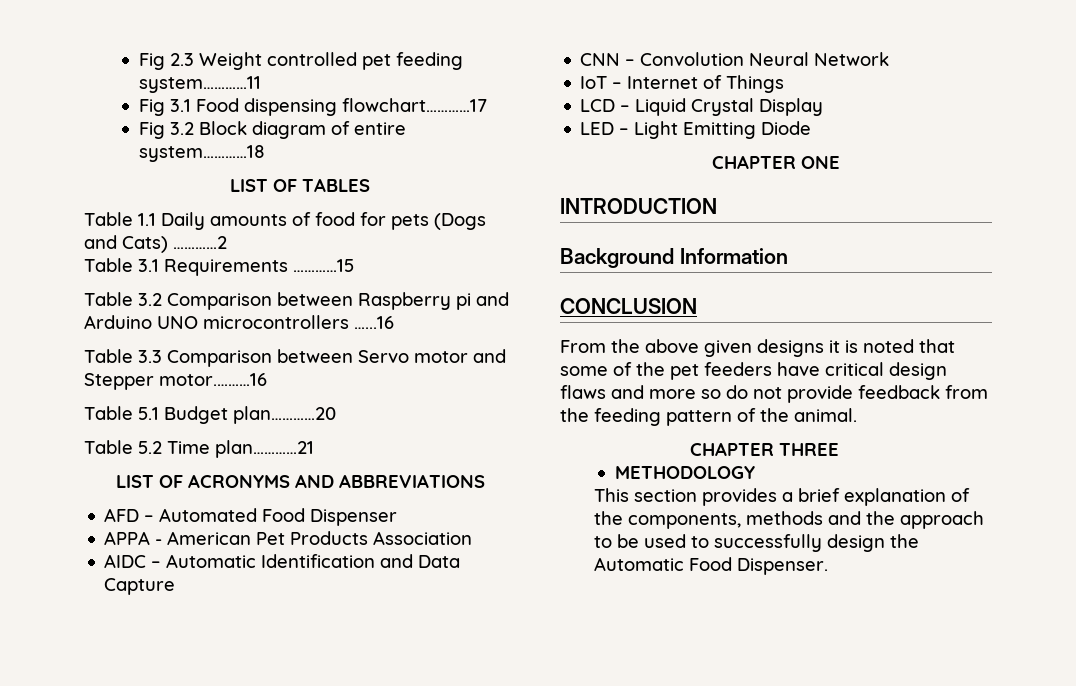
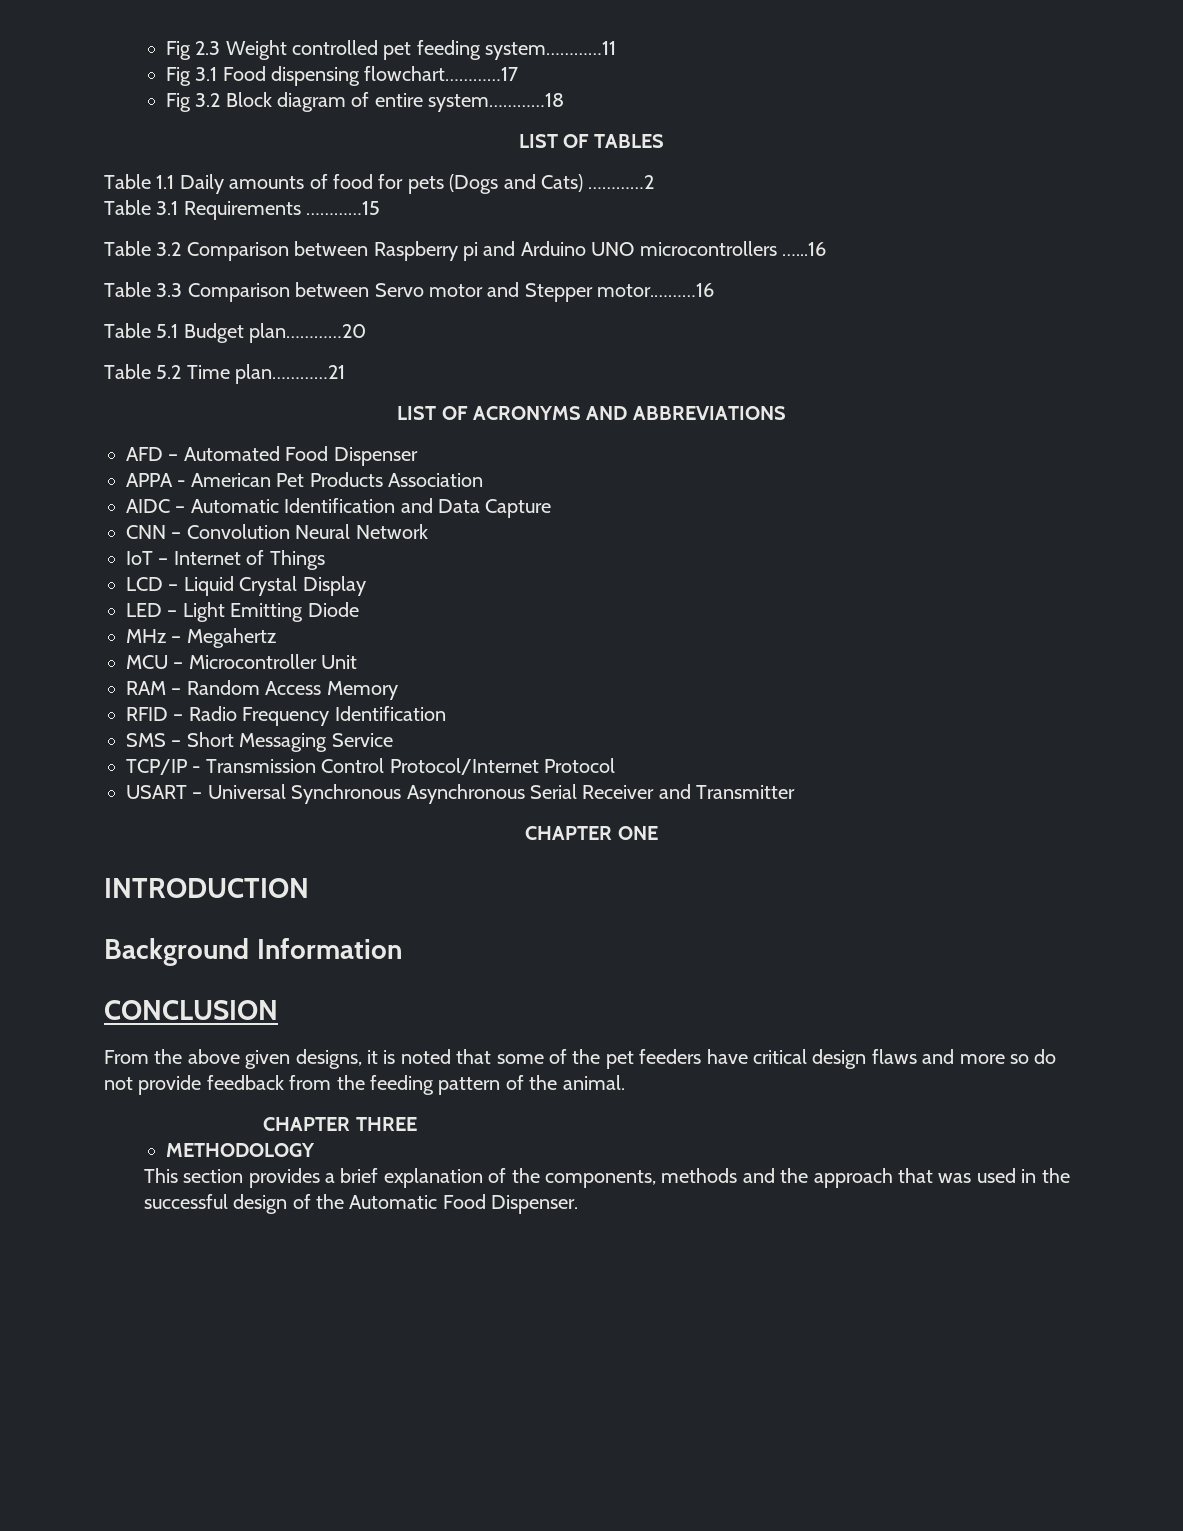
(812, 128) none -> [126,628,276,648] [126,654,358,669] [126,680,398,700] [126,706,446,726] [126,732,393,752] [126,758,615,775] [126,784,796,804] // MHz – Megahertz // MCU – Microcontroller Unit // RAM – Random Access Memory // RFID – Radio Frequency Identification // SMS – Short Messaging Service // TCP/IP - Transmission Control Protocol/Internet Protocol // USART – Universal Synchronous Asynchronous Serial Receiver and Transmitter
[757,339,824,357] designs -> [295,1049,362,1069] designs,
[594,534,886,552] to be used to successfully design -> [898,1168,1070,1183] [143,1194,311,1214] that was used in the successful design of

